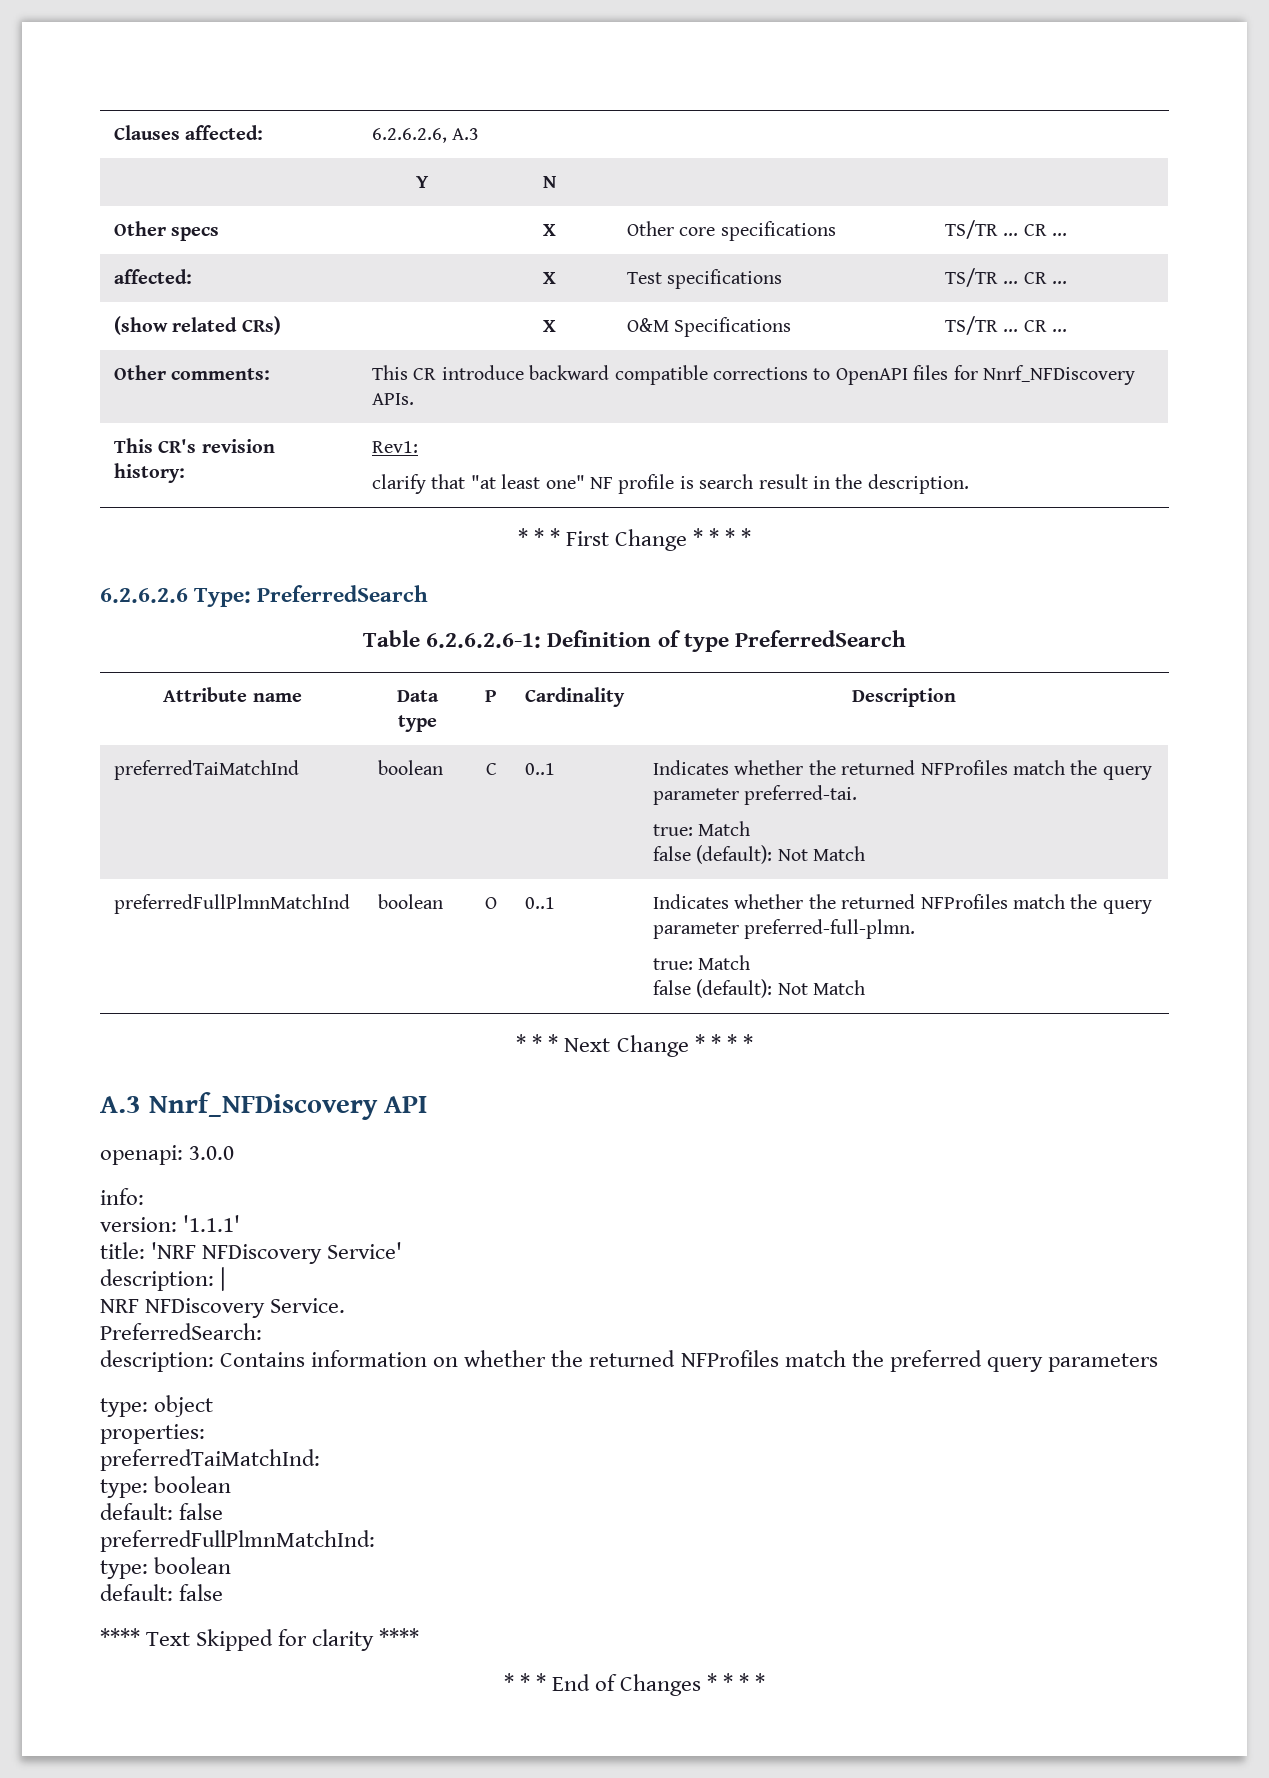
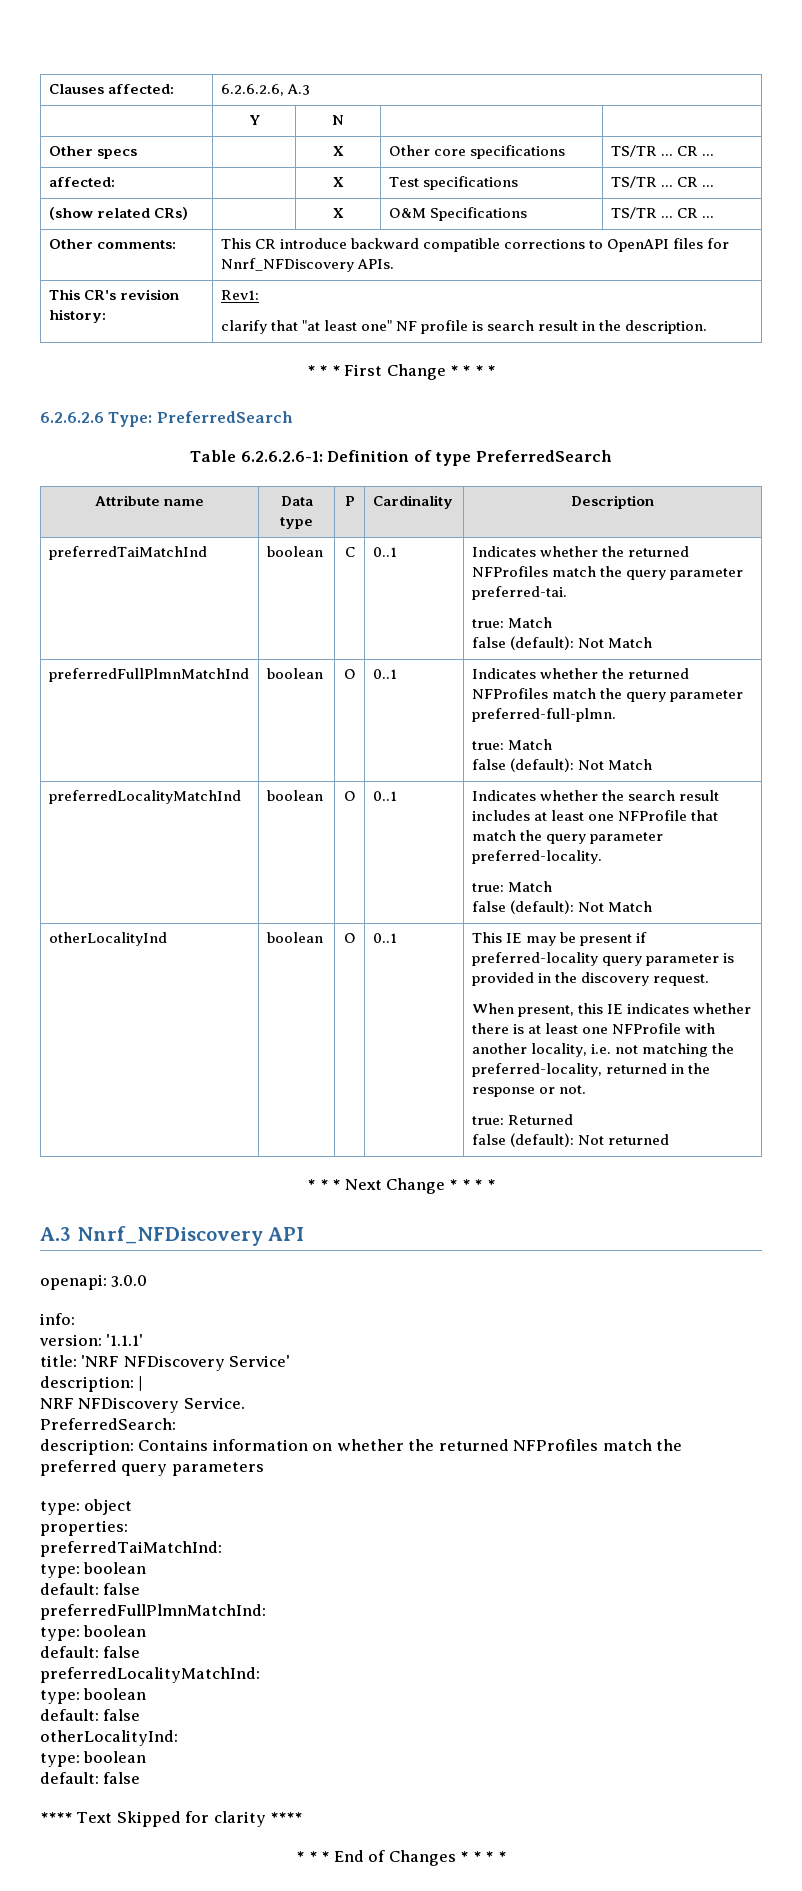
(866, 987) none -> [48,790,241,804] [266,790,323,801] [343,791,356,801] [372,791,397,801] [471,790,719,801] [471,810,718,821] [471,830,663,844] [471,850,602,864] [471,881,552,892] [471,900,652,914] [48,932,167,946] [266,932,323,943] [343,933,356,943] [372,933,397,943] [471,932,647,946] [471,952,734,966] [471,972,709,986] [471,1003,751,1017] [471,1023,715,1034] [471,1043,734,1057] [471,1063,710,1077] [471,1085,586,1097] [471,1114,573,1125] [471,1133,669,1147] // preferredLocalityMatchInd | boolean | O | 0..1 | Indicates whether the search result includes at least one NFProfile that match the query parameter preferred-locality. // true: Match // false (default): Not Match // otherLocalityInd | boolean | O | 0..1 | This IE may be present if preferred-locality query parameter is provided in the discovery request. // When present, this IE indicates whether there is at least one NFProfile with another locality, i.e. not matching the preferred-locality, returned in the response or not. // true: Returned // false (default): Not returned
(224, 1592) none -> [40,1667,260,1683] [40,1688,147,1704] [40,1709,141,1721] [40,1730,178,1746] [40,1751,147,1767] [40,1772,141,1784] // preferredLocalityMatchInd: // type: boolean // default: false // otherLocalityInd: // type: boolean // default: false

